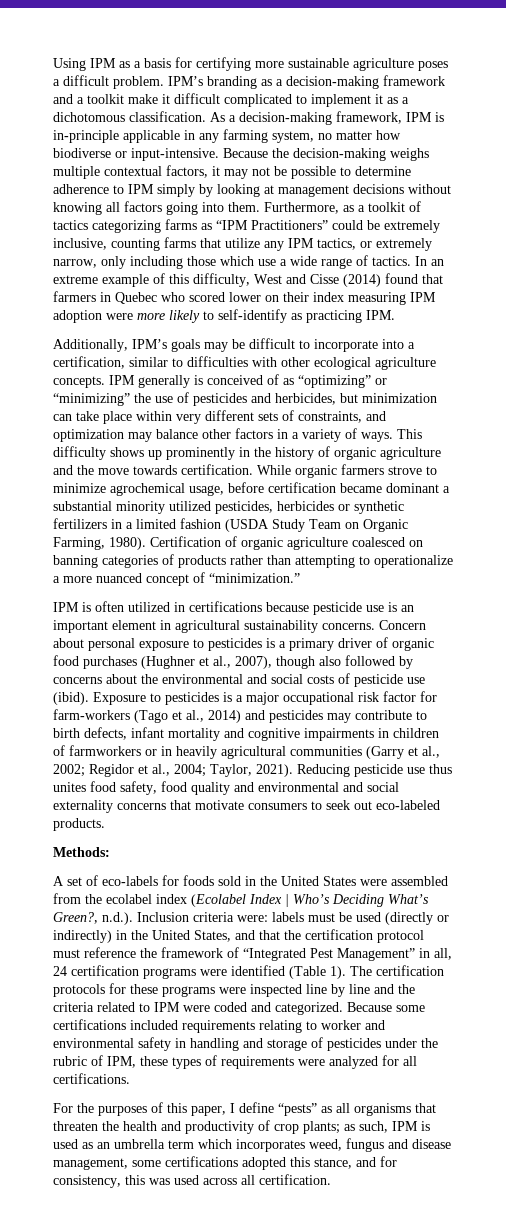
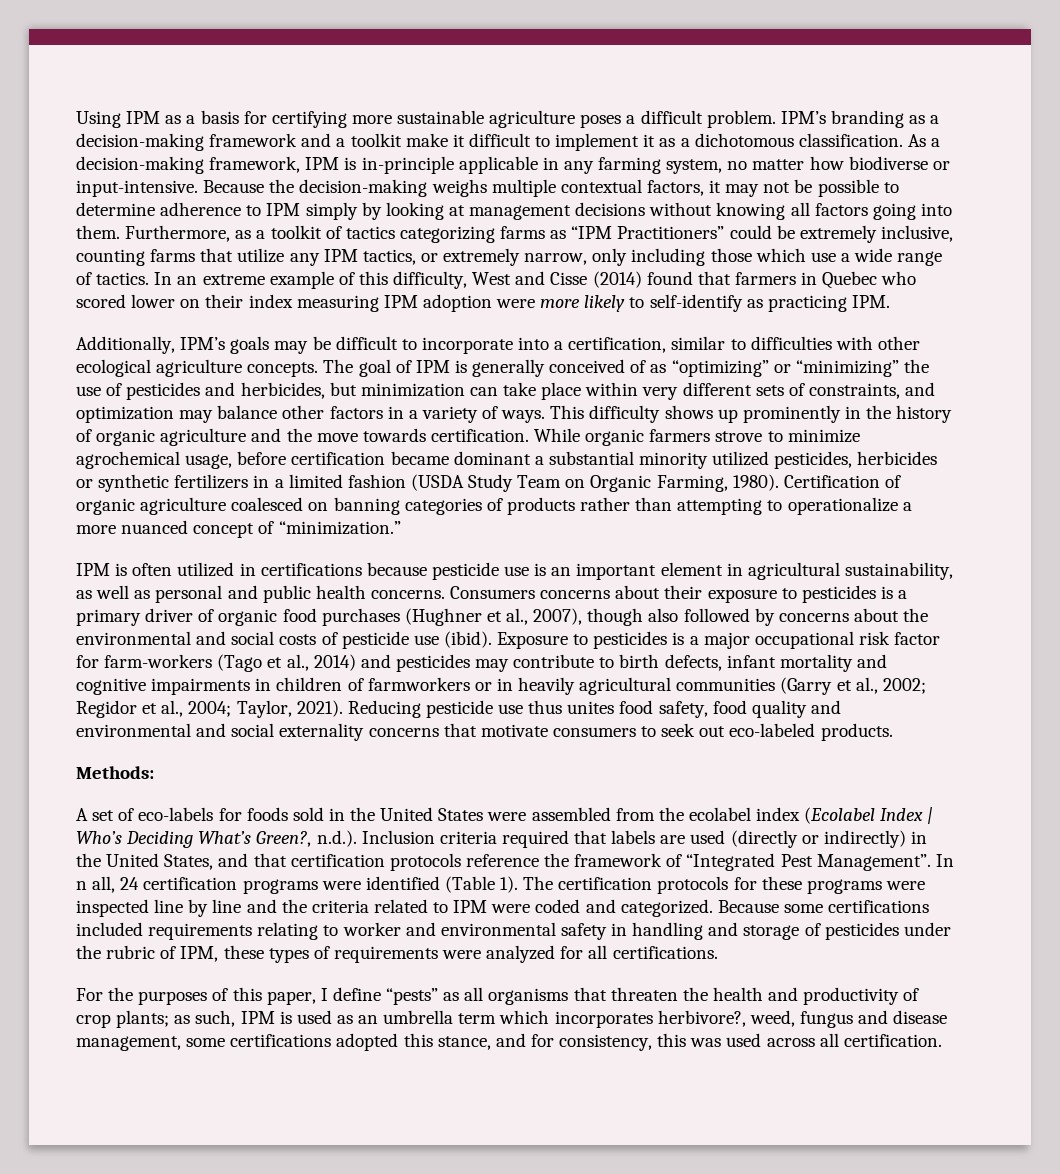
[224,94,292,107] complicated -> (531, 140) none
[109,375,203,388] IPM generally is -> [323,359,546,377] The goal of IPM is generally
[244,620,426,633] [53,638,135,651] sustainability concerns. Concern about personal -> [844,562,953,580] [76,585,703,603] sustainability, as well as personal and public health concerns. Consumers concerns about their
[237,912,352,922] were: labels must be -> [501,830,686,848] required that labels are
[284,929,424,943] [53,949,80,958] the certification protocol must -> [290,853,461,871] certification protocols
[337,948,430,961] Management” in -> [816,854,954,871] [76,881,87,890] Management”. In n
(305, 1145) none -> [657,1010,746,1027] herbivore?,

